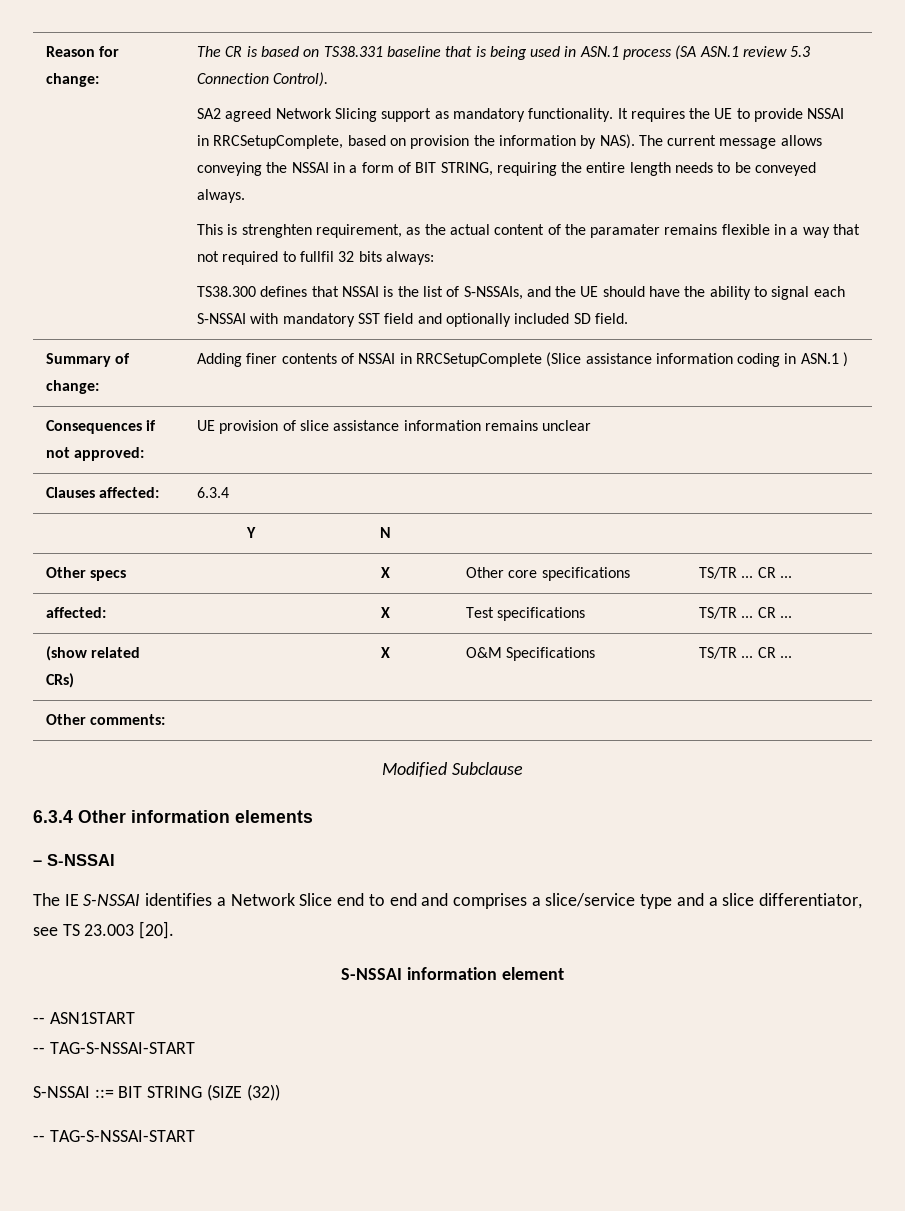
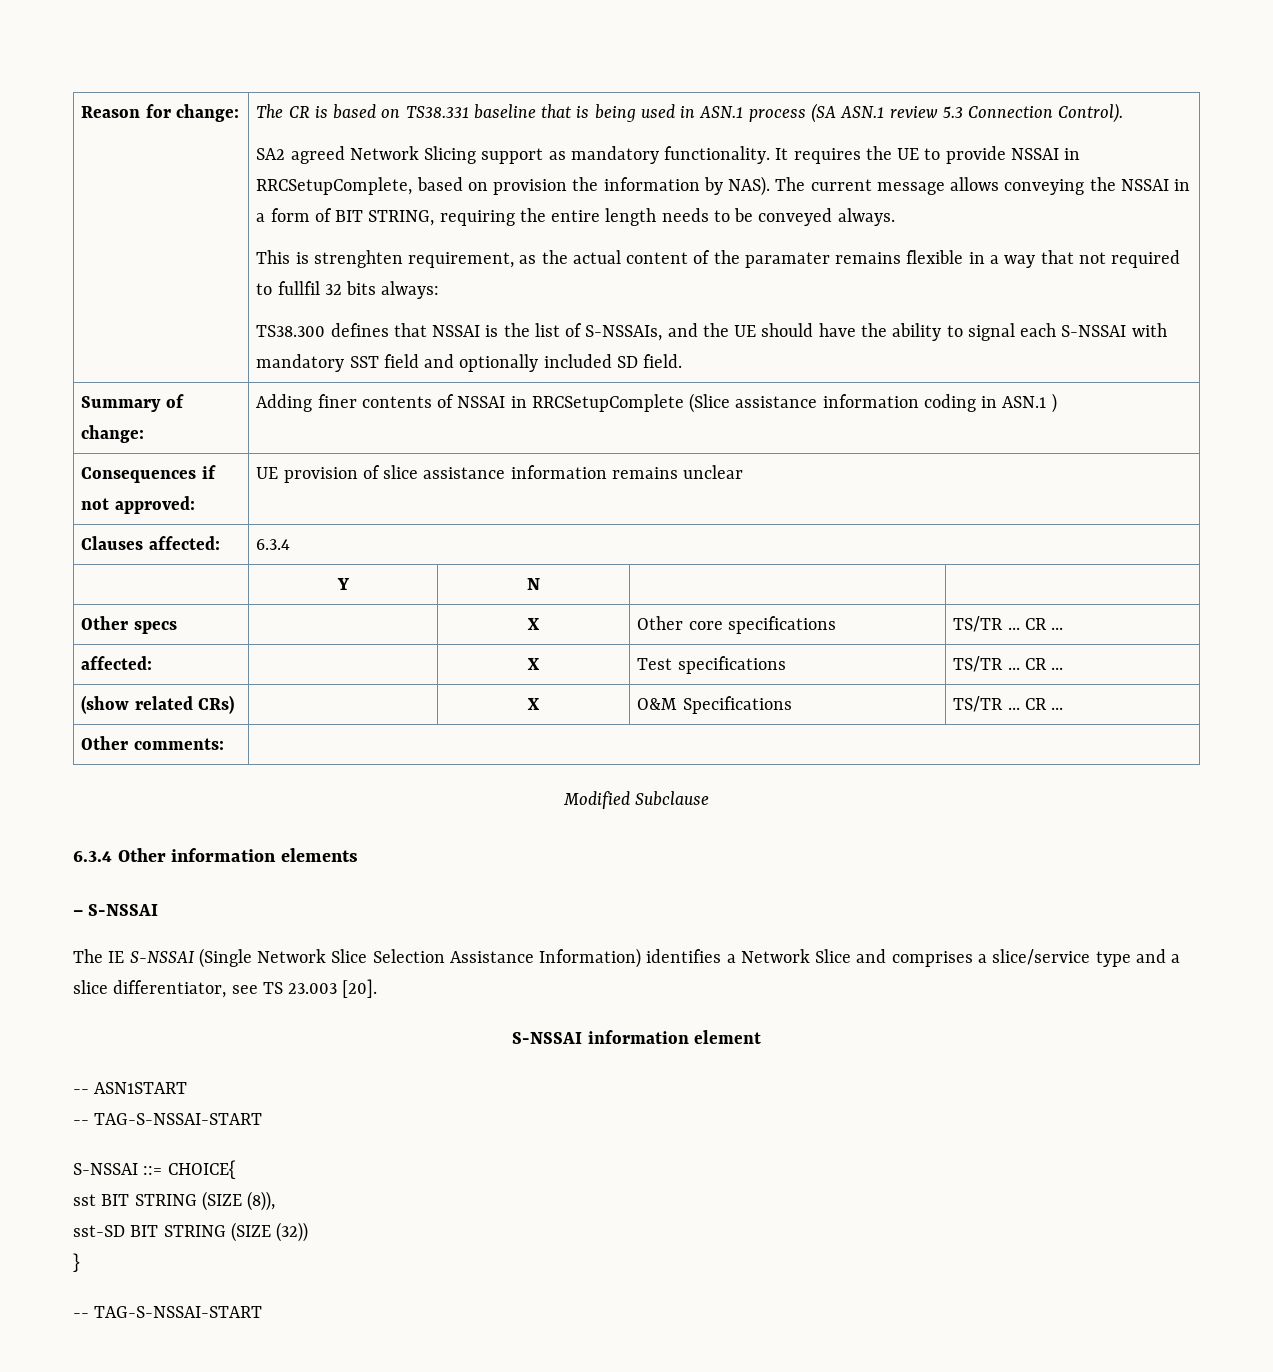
(141, 900) none -> [198,948,642,968] (Single Network Slice Selection Assistance Information)
[337,893,417,906] end to end -> (852, 956) none
(114, 1093) none -> [167,1160,236,1179] [73,1191,276,1211] [73,1225,125,1237] CHOICE{ // sst BIT STRING (SIZE (8)), // sst-SD
(280, 1092) none -> [73,1253,80,1272] // }

